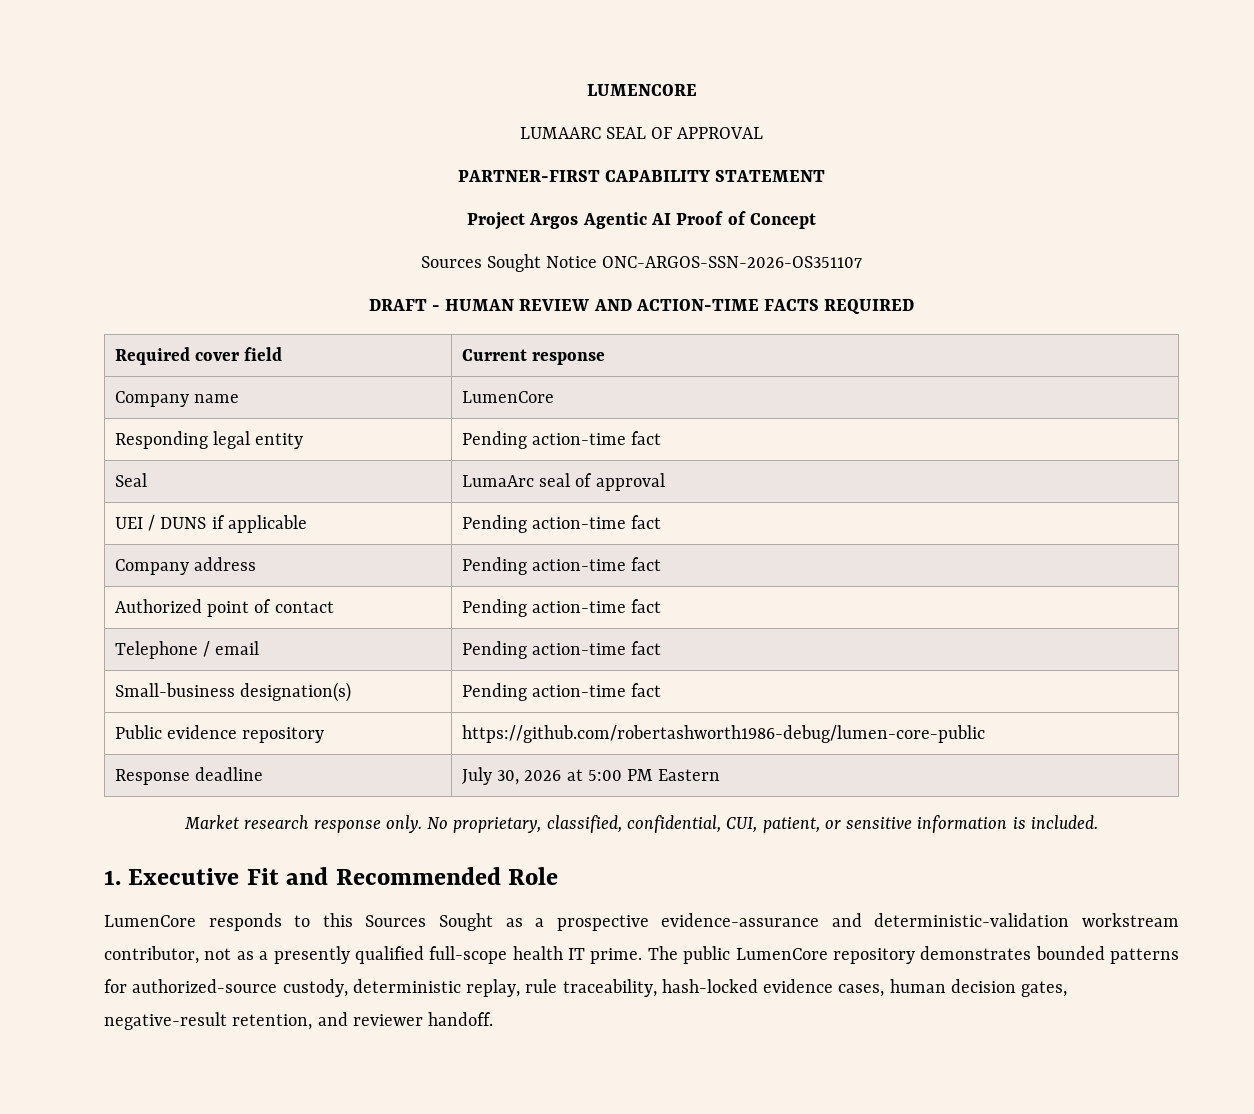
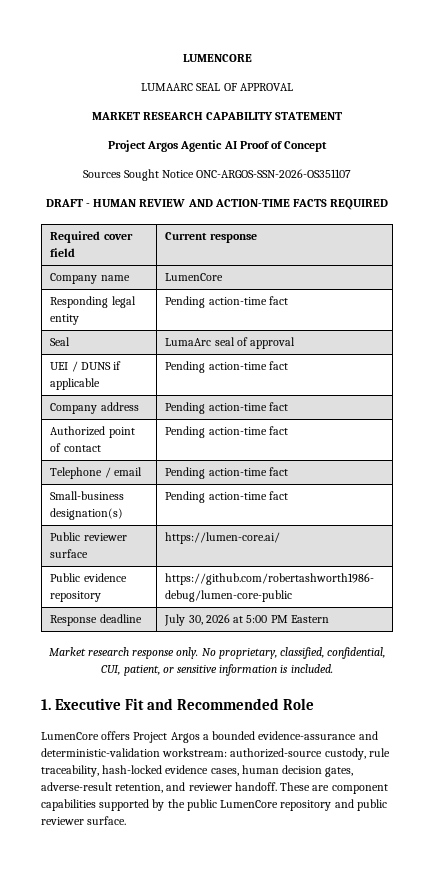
[457,170,600,182] PARTNER-FIRST -> [91,112,203,120] MARKET RESEARCH
(662, 690) none -> [50,532,127,541] [50,549,89,558] [165,532,281,544] // Public reviewer surface | https://lumen-core.ai/
[208,913,1179,931] [104,946,1179,964] [104,979,521,997] responds to this Sources Sought as a prospective evidence-assurance and deterministic-validation workstream contributor, not as a presently qualified full-scope health IT prime. The public LumenCore repository demonstrates bounded patterns for authorized-source custody, deterministic replay, -> [101,731,378,743] [41,748,366,760] offers Project Argos a bounded evidence-assurance and deterministic-validation workstream: authorized-source custody,
[104,1012,227,1030] negative-result -> [41,782,112,791] adverse-result
(494, 1019) none -> [280,782,388,794] [41,799,387,811] [41,816,127,825] These are component capabilities supported by the public LumenCore repository and public reviewer surface.

